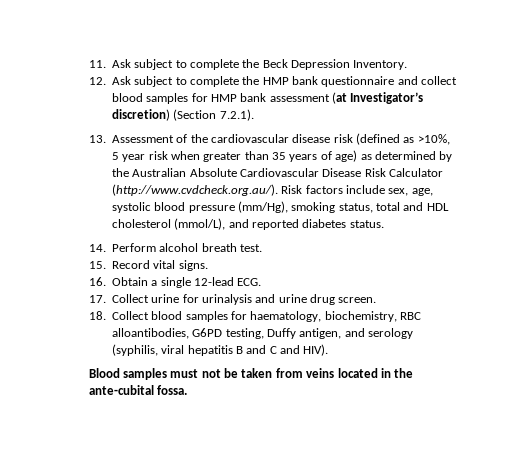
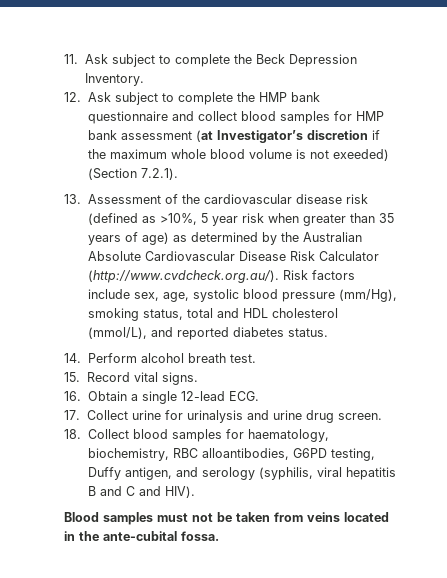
[111,109,170,121] discretion) -> [306,130,380,140] [87,149,389,161] discretion if the maximum whole blood volume is not exeeded)

